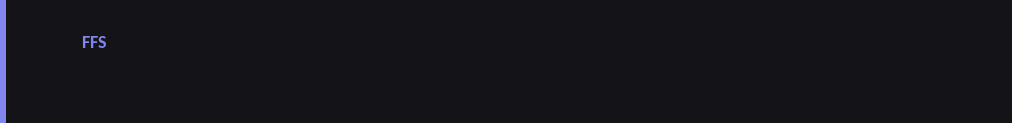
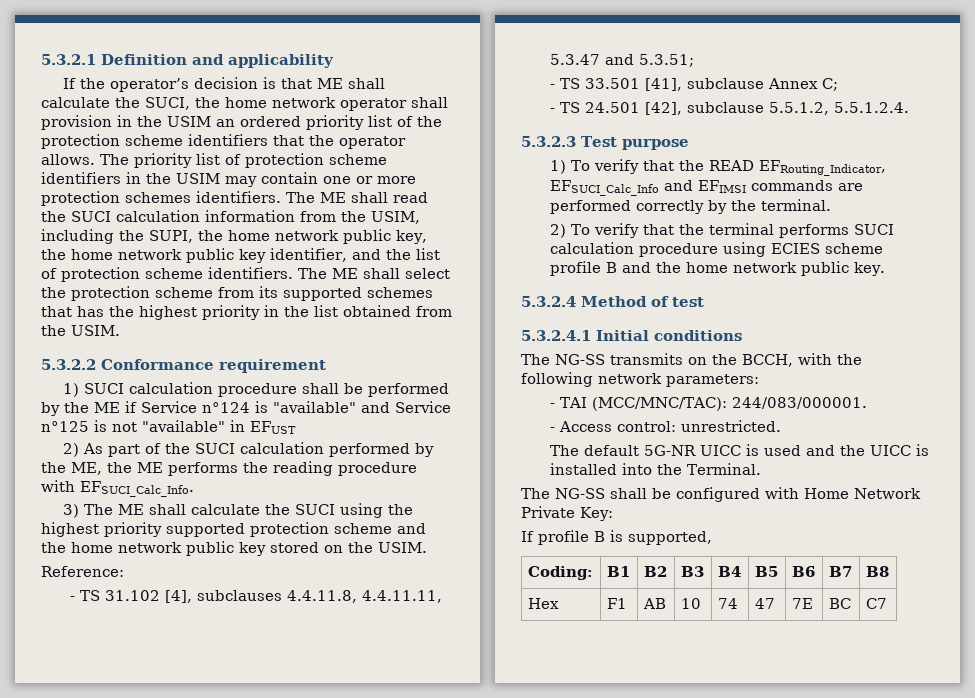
[82,36,107,48] FFS -> [41,54,334,68] [62,77,385,92] [41,97,448,111] [41,115,442,130] [41,134,406,149] [41,153,387,168] [41,172,416,187] [41,191,428,206] [41,210,420,224] [41,229,427,244] [41,248,440,263] [41,267,450,282] [41,286,433,301] [41,305,452,320] [41,325,120,336] [41,359,326,373] [62,382,449,397] [41,401,451,416] [41,420,296,434] [62,442,434,457] [41,461,417,476] [41,480,194,497] [62,503,413,518] [41,522,426,537] [41,541,427,556] [41,566,124,577] [70,590,443,603] [550,54,695,67] [550,78,839,91] [550,102,910,115] [521,136,689,150] [550,159,887,176] [550,180,864,196] [550,199,832,214] [550,223,895,238] [550,242,884,257] [550,261,886,276] [521,296,704,307] [521,330,742,341] [521,353,862,367] [521,372,759,387] [550,397,868,411] [550,420,782,432] [550,444,930,456] [550,463,762,475] [521,487,921,502] [521,506,613,521] [521,530,712,545] [527,566,593,580] [606,566,630,577] [643,566,667,577] [680,566,704,577] [717,566,741,577] [754,566,778,577] [791,566,815,577] [828,566,852,577] [865,566,889,577] [527,598,559,609] [606,598,627,609] [642,598,666,609] [680,598,701,609] [717,598,738,609] [754,598,775,609] [791,598,813,609] [828,598,851,609] [865,598,887,609] 5.3.2.1 Definition and applicability // If the operator’s decision is that ME shall calculate the SUCI, the home network operator shall provision in the USIM an ordered priority list of the protection scheme identifiers that the operator allows. The priority list of protection scheme identifiers in the USIM may contain one or more protection schemes identifiers. The ME shall read the SUCI calculation information from the USIM, including the SUPI, the home network public key, the home network public key identifier, and the list of protection scheme identifiers. The ME shall select the protection scheme from its supported schemes that has the highest priority in the list obtained from the USIM. // 5.3.2.2 Conformance requirement // 1) SUCI calculation procedure shall be performed by the ME if Service n°124 is "available" and Service n°125 is not "available" in EFUST // 2) As part of the SUCI calculation performed by the ME, the ME performs the reading procedure with EFSUCI_Calc_Info. // 3) The ME shall calculate the SUCI using the highest priority supported protection scheme and the home network public key stored on the USIM. // Reference: // - TS 31.102 [4], subclauses 4.4.11.8, 4.4.11.11, 5.3.47 and 5.3.51; // - TS 33.501 [41], subclause Annex C; // - TS 24.501 [42], subclause 5.5.1.2, 5.5.1.2.4. // 5.3.2.3 Test purpose // 1) To verify that the READ EFRouting_Indicator, EFSUCI_Calc_Info and EFIMSI commands are performed correctly by the terminal. // 2) To verify that the terminal performs SUCI calculation procedure using ECIES scheme profile B and the home network public key. // 5.3.2.4 Method of test // 5.3.2.4.1 Initial conditions // The NG-SS transmits on the BCCH, with the following network parameters: // - TAI (MCC/MNC/TAC): 244/083/000001. // - Access control: unrestricted. // The default 5G-NR UICC is used and the UICC is installed into the Terminal. // The NG-SS shall be configured with Home Network Private Key: // If profile B is supported, // Coding: | B1 | B2 | B3 | B4 | B5 | B6 | B7 | B8 // Hex | F1 | AB | 10 | 74 | 47 | 7E | BC | C7

